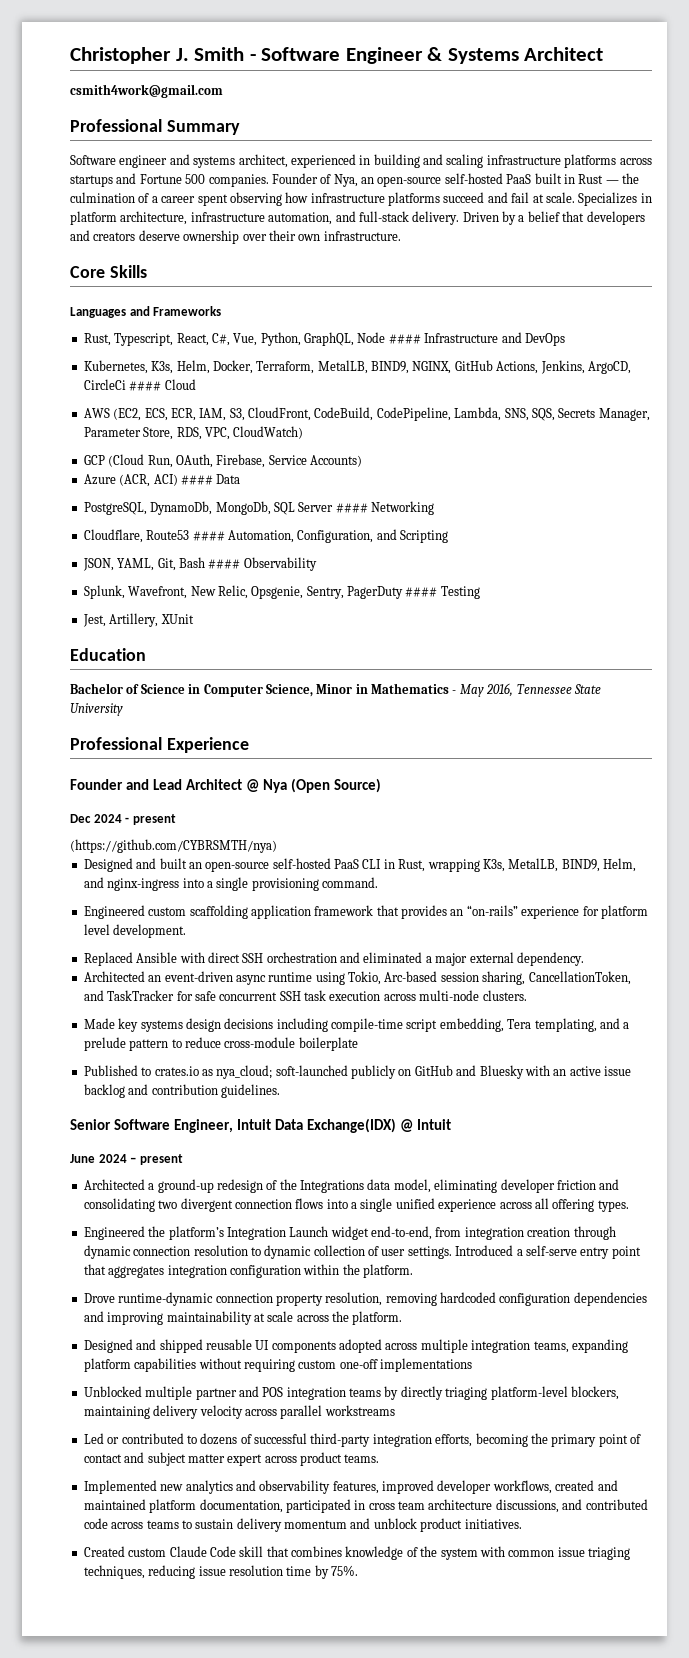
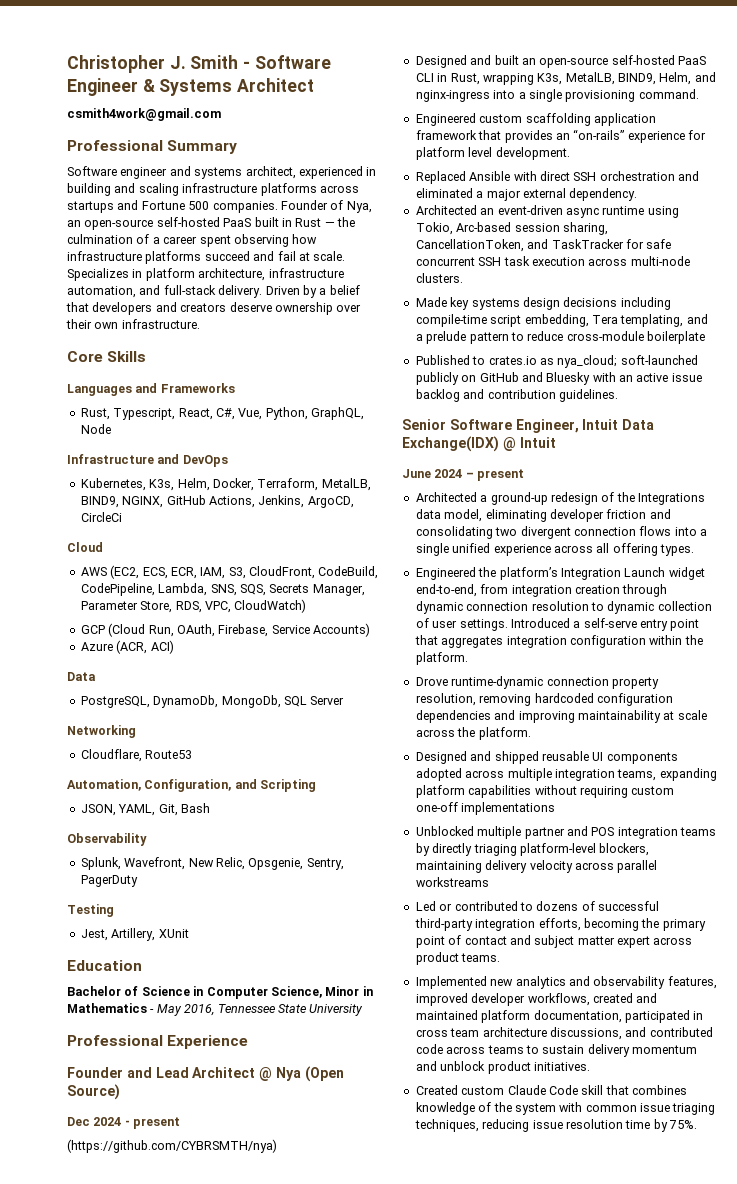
[388,334,421,344] #### -> (111, 429) //
[129,381,162,391] #### -> (122, 517) //
[180,475,213,485] #### -> (174, 647) //
[335,503,368,513] #### -> (345, 700) //
[192,531,225,541] #### -> (193, 754) //
[208,559,241,569] #### -> (210, 808) //
[405,587,438,597] #### -> (138, 881) //

